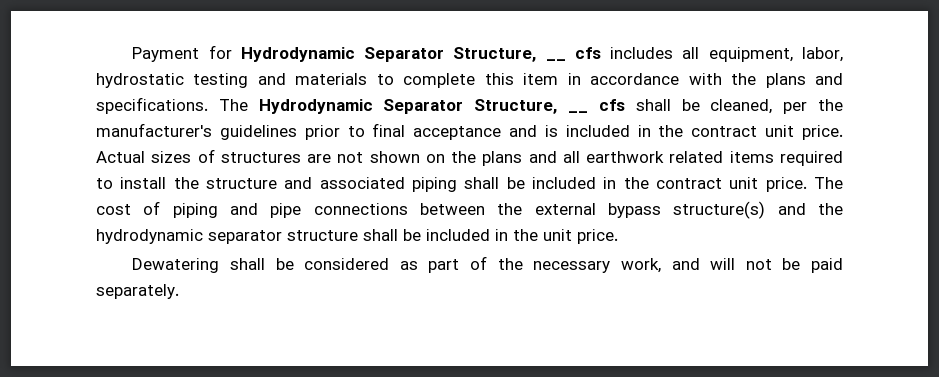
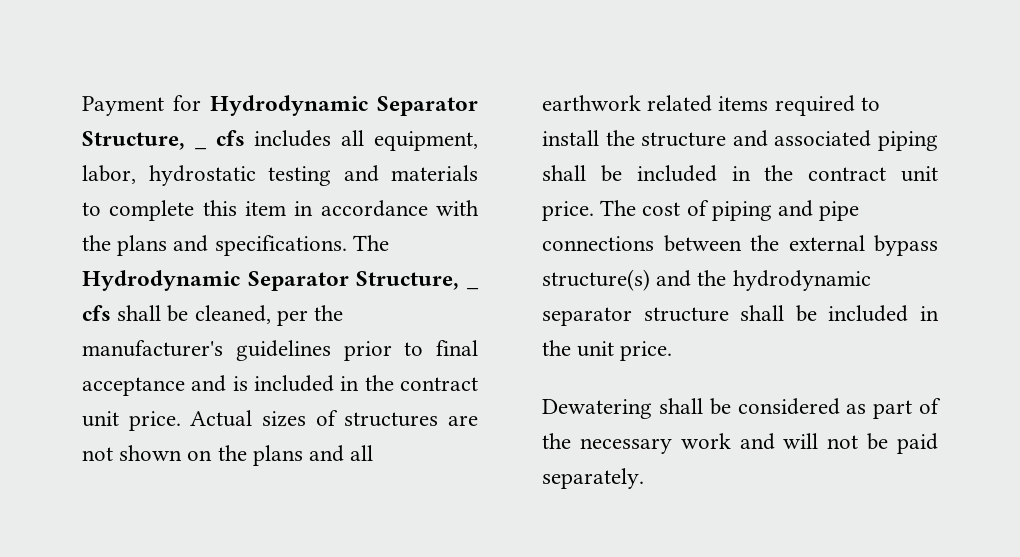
[545,59,566,61] __ -> [194,146,207,150] _
[568,111,589,113] __ -> [467,286,479,290] _
[620,258,661,273] work, -> [680,433,731,449] work

